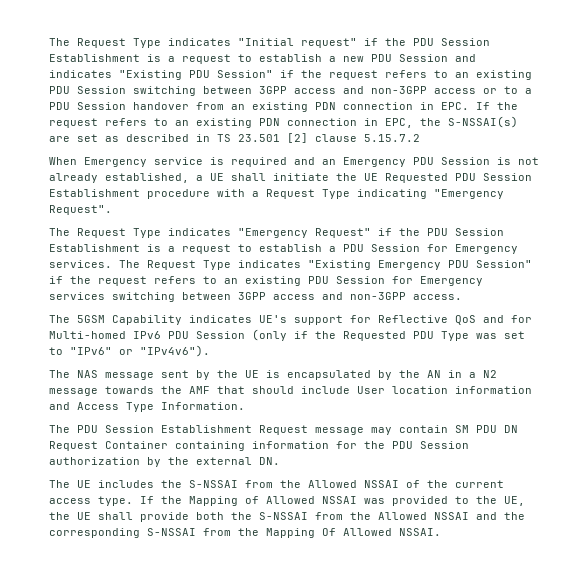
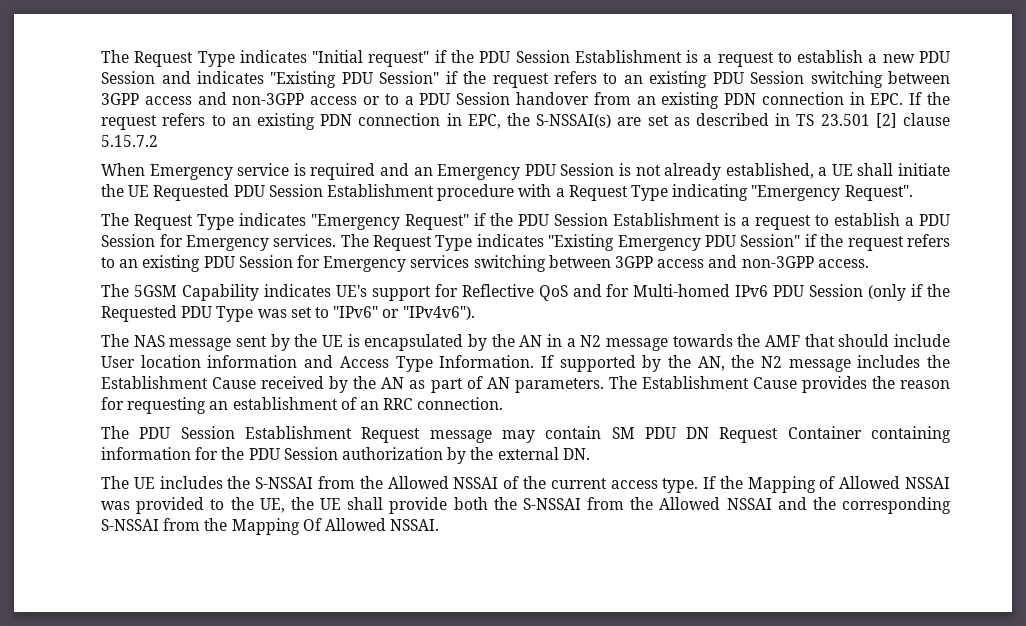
(245, 406) none -> [540,355,950,372] [101,376,950,393] [101,397,504,414] If supported by the AN, the N2 message includes the Establishment Cause received by the AN as part of AN parameters. The Establishment Cause provides the reason for requesting an establishment of an RRC connection.

